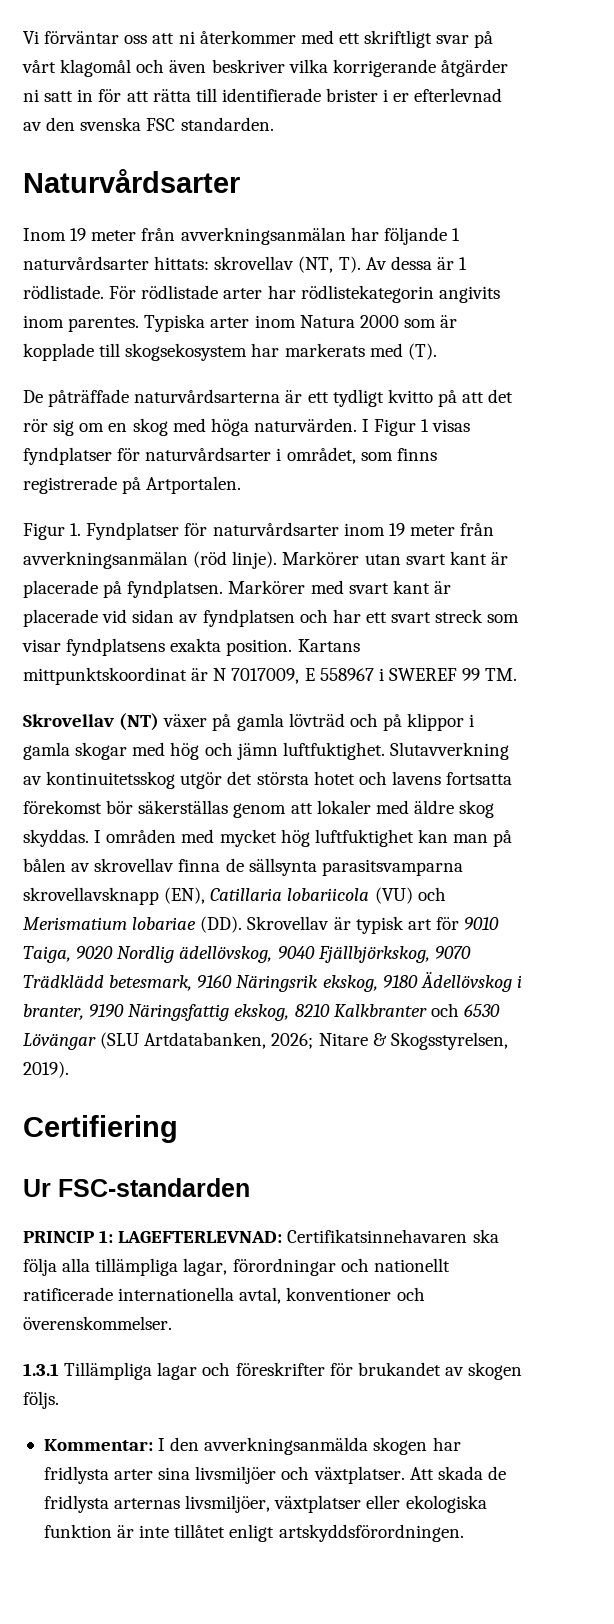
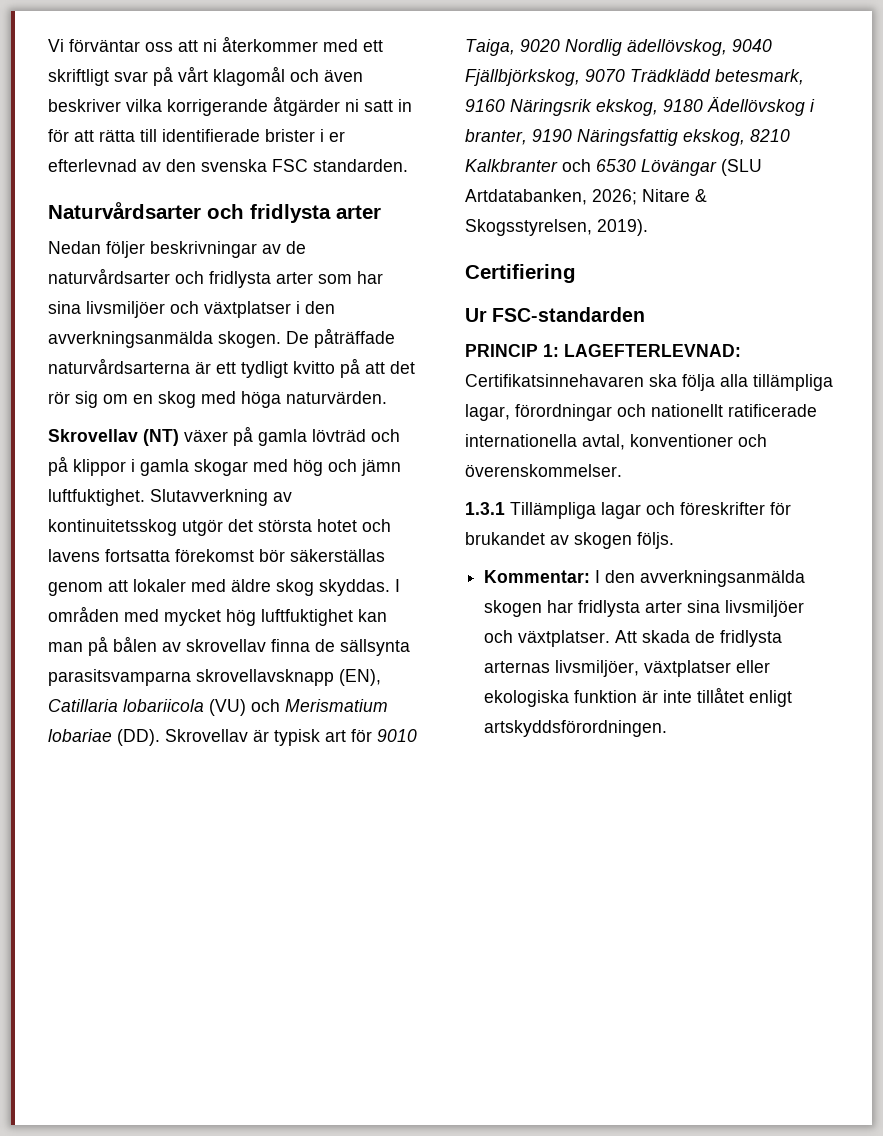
[23,227,460,245] [23,256,468,273] [23,285,500,303] [23,314,458,332] [23,343,437,361] // Inom 19 meter från avverkningsanmälan har följande 1 naturvårdsarter hittats: skrovellav (NT, T). Av dessa är 1 rödlistade. För rödlistade arter har rödlistekategorin angivits inom parentes. Typiska arter inom Natura 2000 som är kopplade till skogsekosystem har markerats med (T). // -> [207,204,381,223] [48,241,306,258] [48,268,383,288] [48,301,335,318] [48,331,281,348] och fridlysta arter // Nedan följer beskrivningar av de naturvårdsarter och fridlysta arter som har sina livsmiljöer och växtplatser i den avverkningsanmälda skogen.
[362,419,471,436] [23,447,437,465] [23,476,242,494] [23,522,495,540] [23,551,508,569] [23,580,451,598] [23,609,520,627] [22,638,360,656] [23,667,518,685] I Figur 1 visas fyndplatser för naturvårdsarter i området, som finns registrerade på Artportalen. // Figur 1. Fyndplatser för naturvårdsarter inom 19 meter från avverkningsanmälan (röd linje). Markörer utan svart kant är placerade på fyndplatsen. Markörer med svart kant är placerade vid sidan av fyndplatsen och har ett svart streck som visar fyndplatsens exakta position. Kartans mittpunktskoordinat är N 7017009, E 558967 i SWEREF 99 TM. -> (387, 397) none

